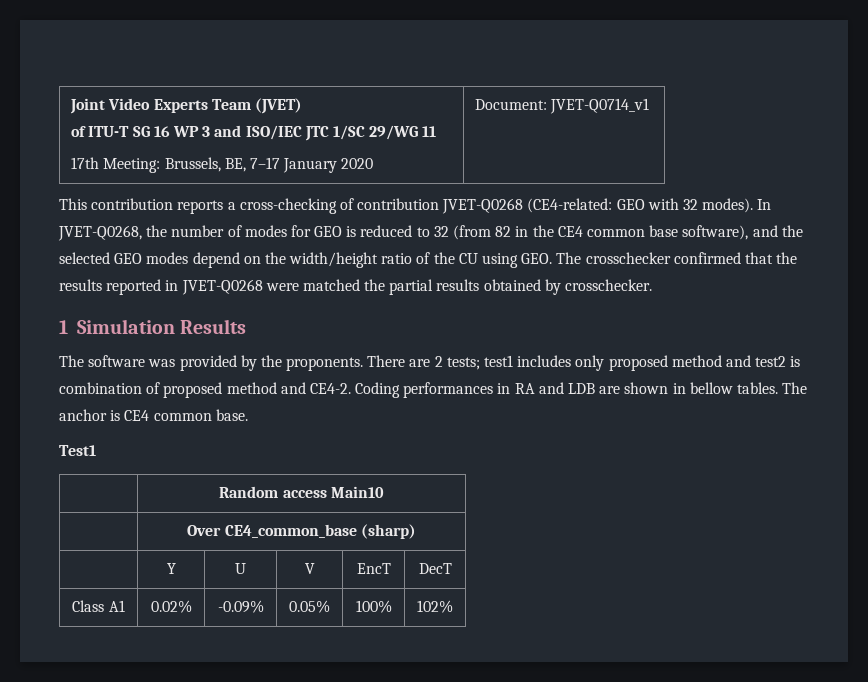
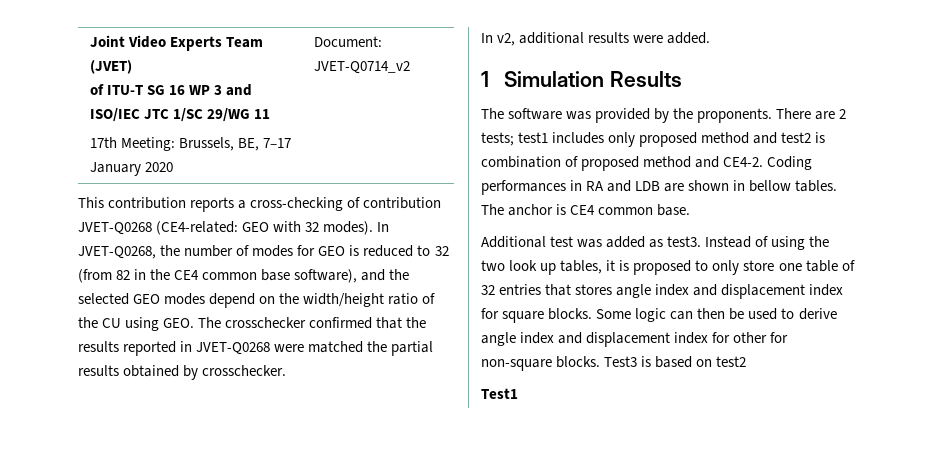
[550,98,650,114] JVET-Q0714_v1 -> [313,61,410,74] JVET-Q0714_v2
(653, 285) none -> [481,32,711,46] // In v2, additional results were added.
[59,445,96,456] [219,486,384,498] [187,524,416,539] [166,563,176,574] [235,563,246,574] [304,563,315,574] [356,563,391,574] [418,563,452,574] [72,600,125,612] [150,600,192,613] [217,600,264,613] [289,600,330,613] [355,600,392,613] [417,600,453,613] Test1 // | Random access Main10 // | Over CE4_common_base (sharp) // | Y | U | V | EncT | DecT // Class A1 | 0.02% | -0.09% | 0.05% | 100% | 102% -> [481,236,830,250] [481,260,855,275] [481,284,844,299] [481,308,837,323] [481,332,789,347] [481,356,747,371] [481,388,518,399] Additional test was added as test3. Instead of using the two look up tables, it is proposed to only store one table of 32 entries that stores angle index and displacement index for square blocks. Some logic can then be used to derive angle index and displacement index for other for non-square blocks. Test3 is based on test2 // Test1

